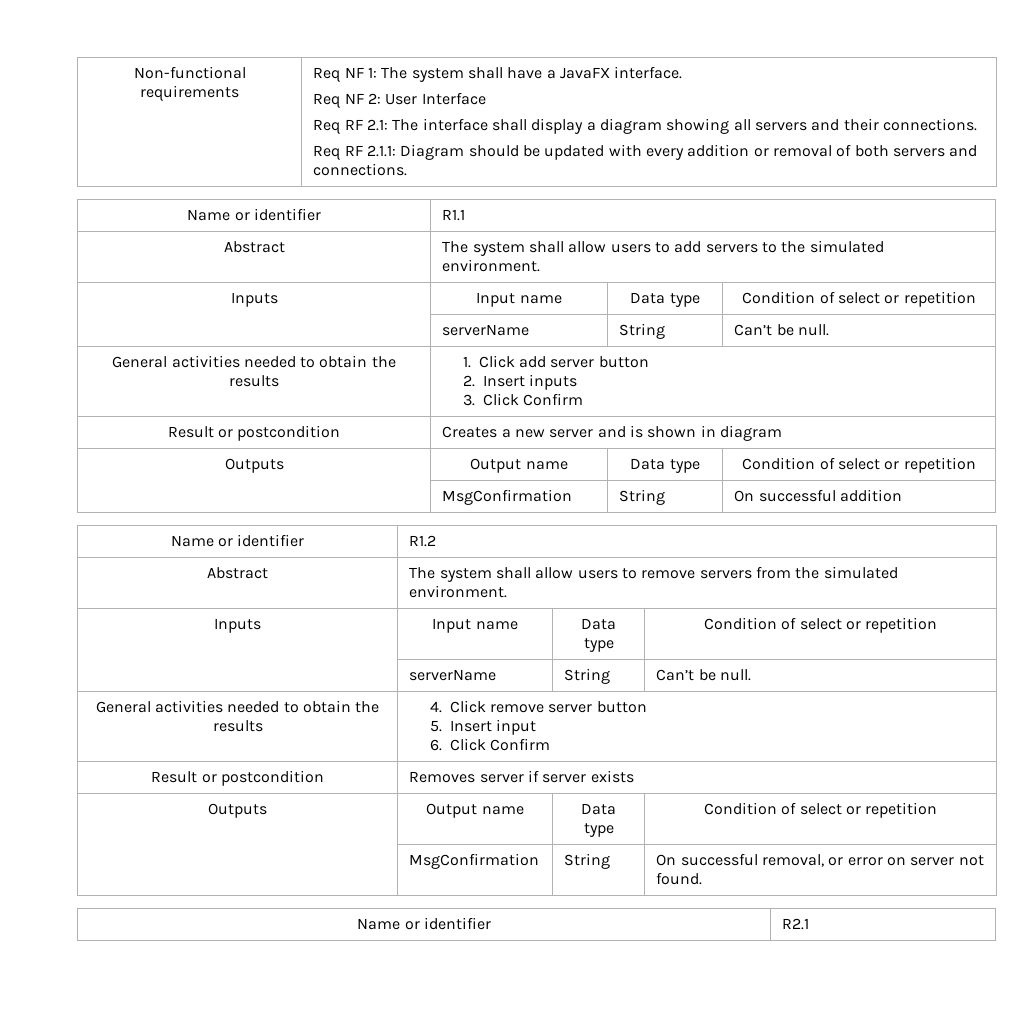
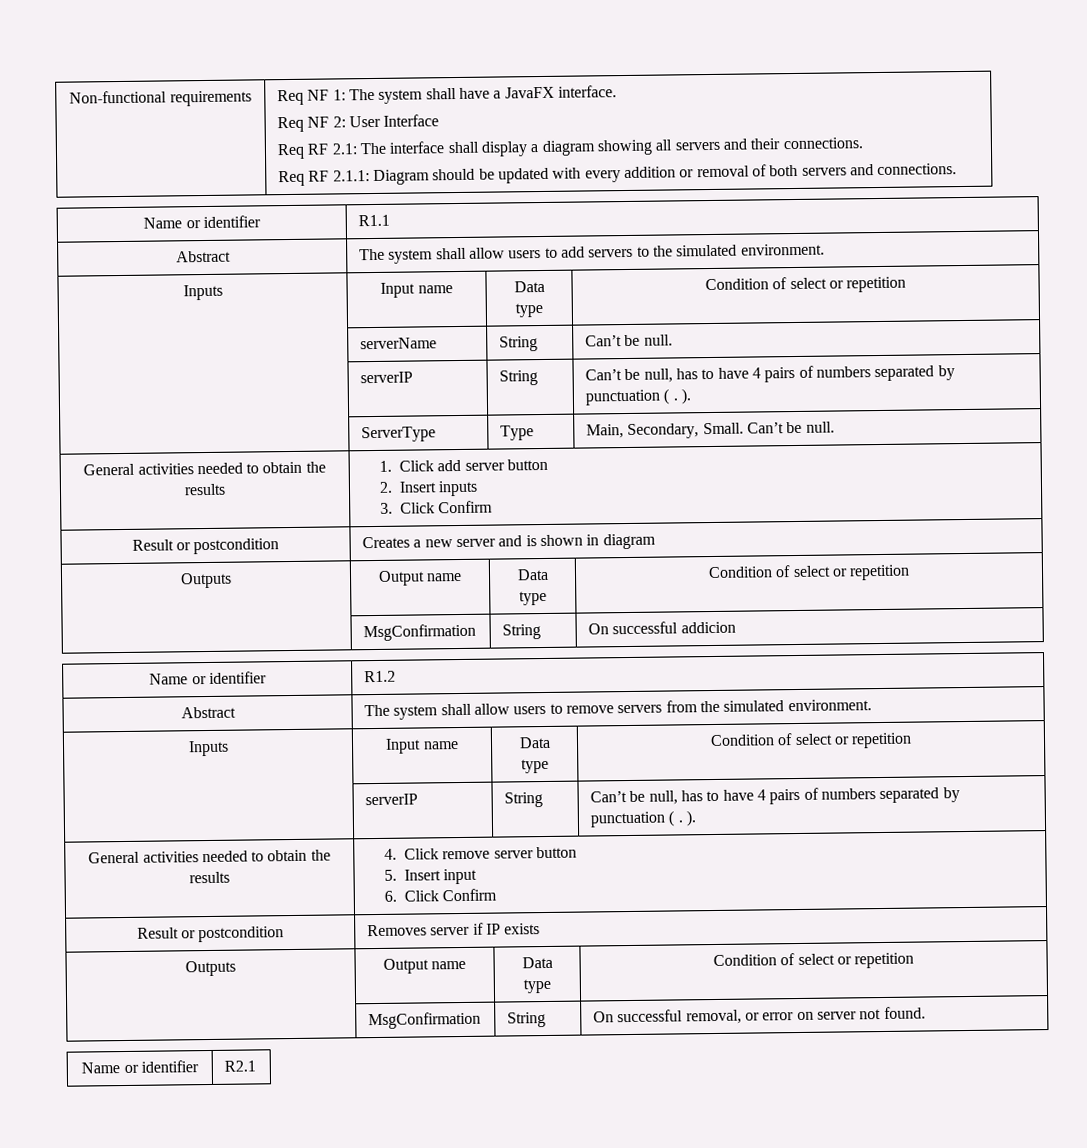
(830, 330) none -> [360,371,414,384] [499,370,539,386] [585,365,955,383] [585,388,692,406] [361,426,437,443] [500,425,535,441] [586,421,835,439] // | serverIP | String | Can’t be null, has to have 4 pairs of numbers separated by punctuation ( . ). // | ServerType | Type | Main, Secondary, Small. Can’t be null.
[840,489,903,502] addition -> [680,621,736,634] addicion
[409,669,497,681] [564,668,611,684] [656,669,752,681] serverName | String | Can’t be null. -> [365,793,419,806] [504,792,544,808] [590,787,960,805] [590,810,698,828] serverIP | String | Can’t be null, has to have 4 pairs of numbers separated by punctuation ( . ).
[542,774,587,783] server -> [486,923,502,935] IP

